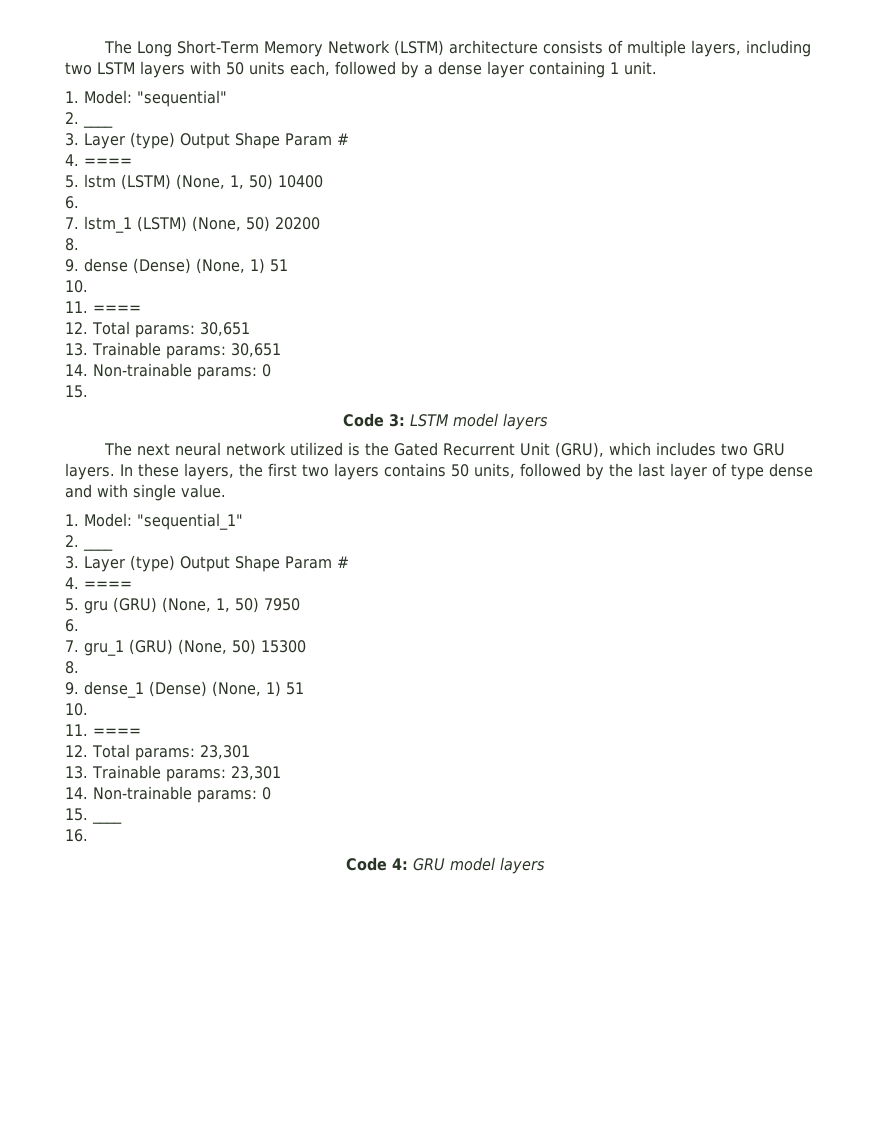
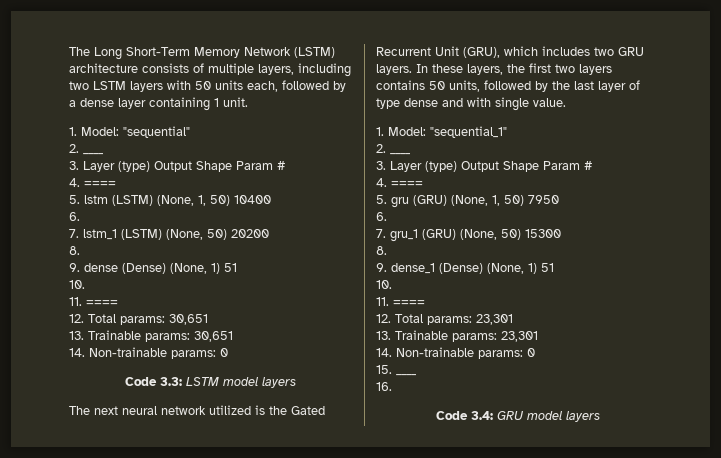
[65,385,88,398] [343,413,405,427] // 15. // Code 3: -> [125,377,182,386] // Code 3.3:
[392,858,408,870] 4: -> [470,411,493,420] 3.4:

